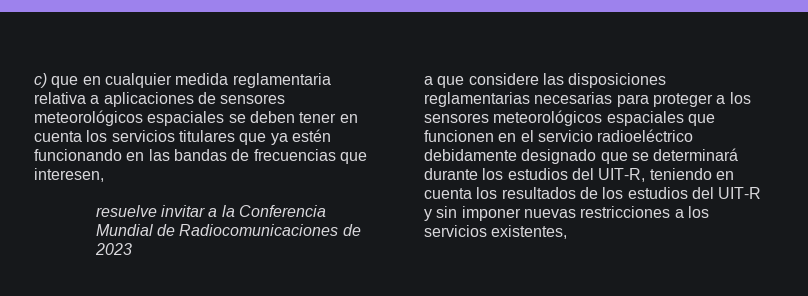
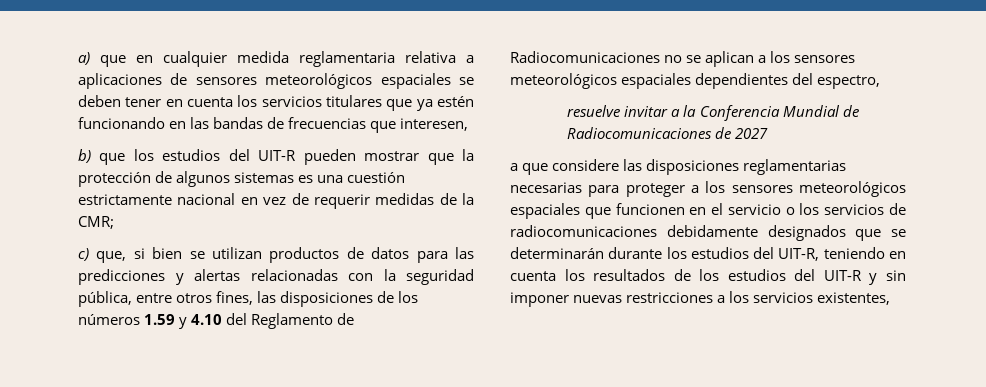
[34,73,47,88] c) -> [78,52,90,65] a)
(104, 175) none -> [78,149,475,165] [78,171,406,187] [78,193,474,209] [78,216,114,229] [78,247,474,263] [78,269,474,285] [78,291,419,307] [78,313,355,329] [510,51,856,67] [510,73,881,89] // b) que los estudios del UIT-R pueden mostrar que la protección de algunos sistemas es una cuestión estrictamente nacional en vez de requerir medidas de la CMR; // c) que, si bien se utilizan productos de datos para las predicciones y alertas relacionadas con la seguridad pública, entre otros fines, las disposiciones de los números 1.59 y 4.10 del Reglamento de Radiocomunicaciones no se aplican a los sensores meteorológicos espaciales dependientes del espectro,
[94,243,132,255] 2023 -> [735,128,769,139] 2027
[597,129,694,142] [424,149,597,164] radioeléctrico debidamente designado -> [785,203,906,215] [510,225,846,241] o los servicios de radiocomunicaciones debidamente designados
[653,148,739,161] determinará -> [510,247,604,259] determinarán

